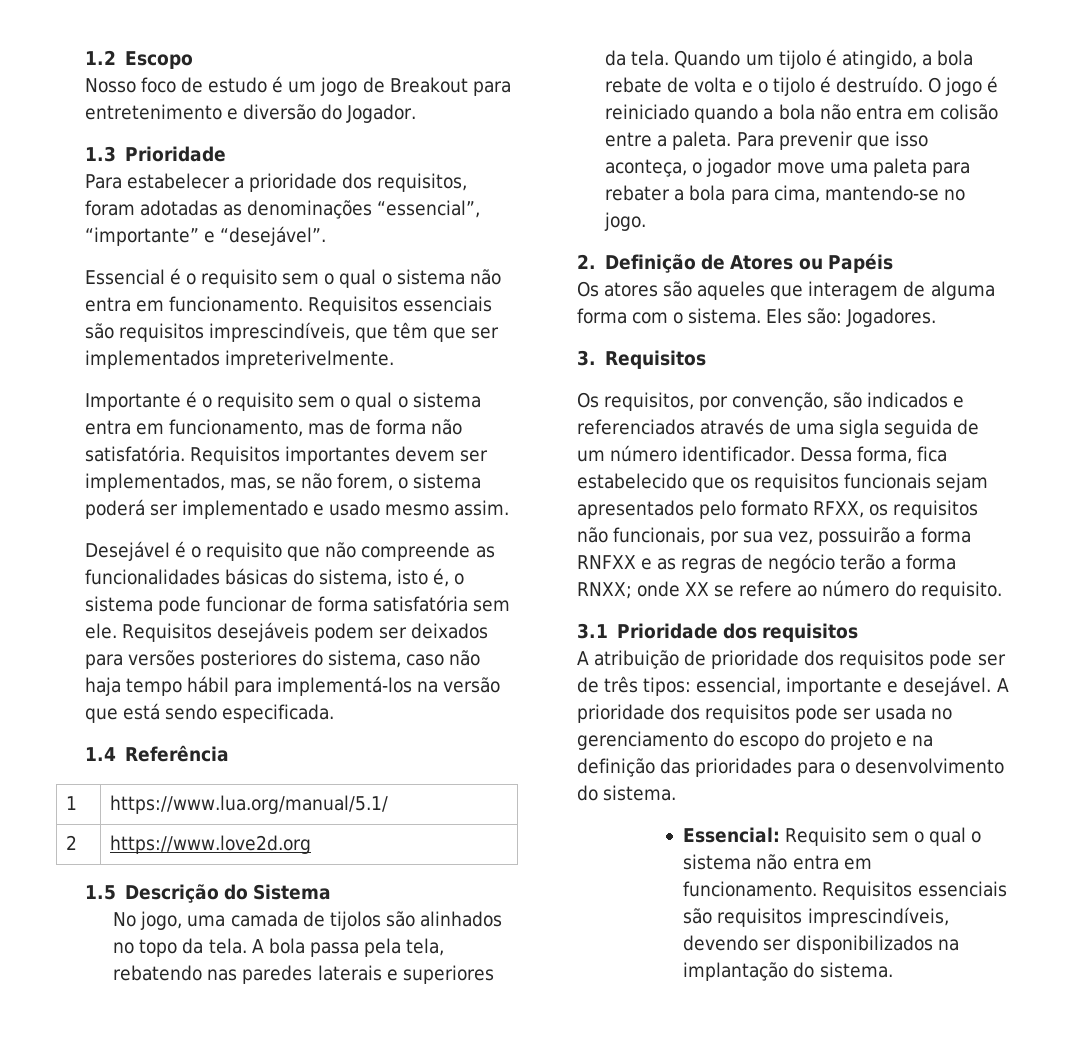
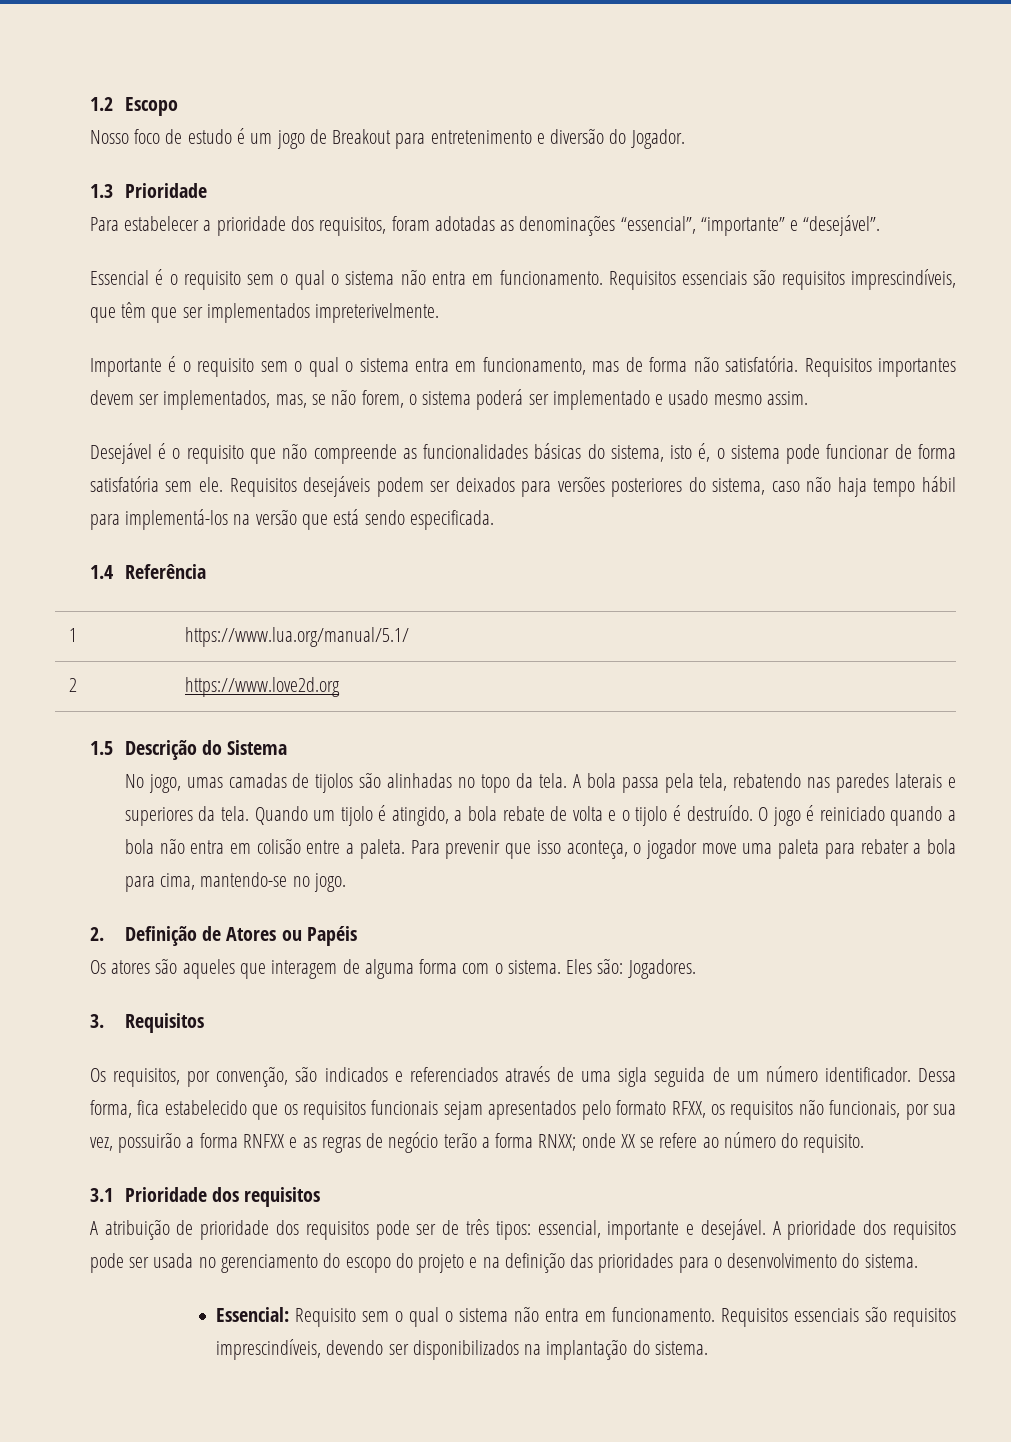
[187,911,298,927] uma camada -> [186,773,287,788] umas camadas
[420,911,503,927] alinhados -> [387,773,453,788] alinhadas

